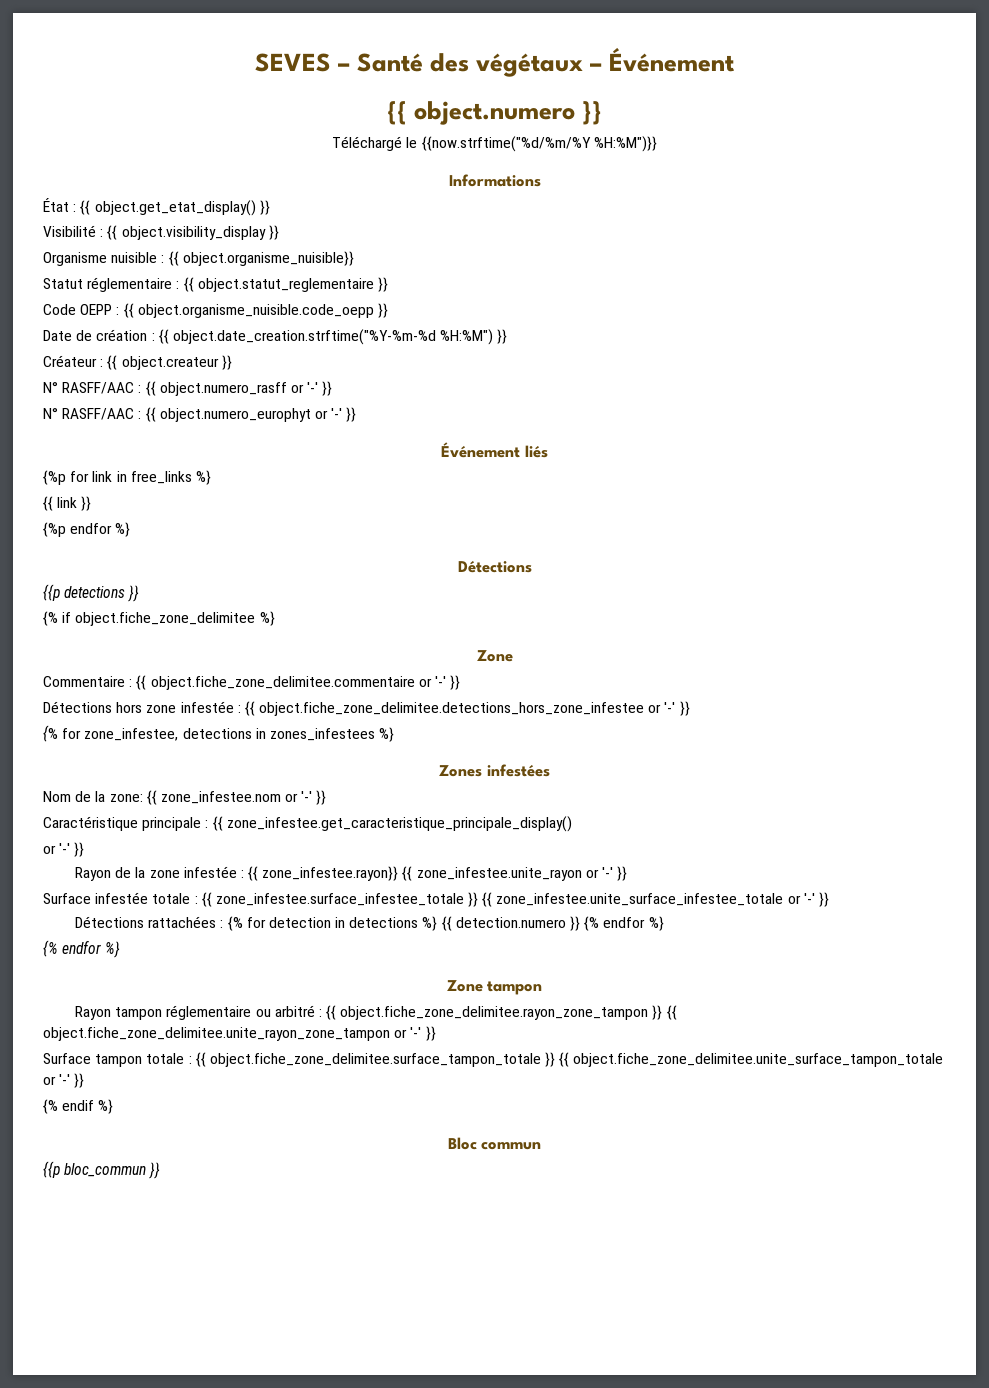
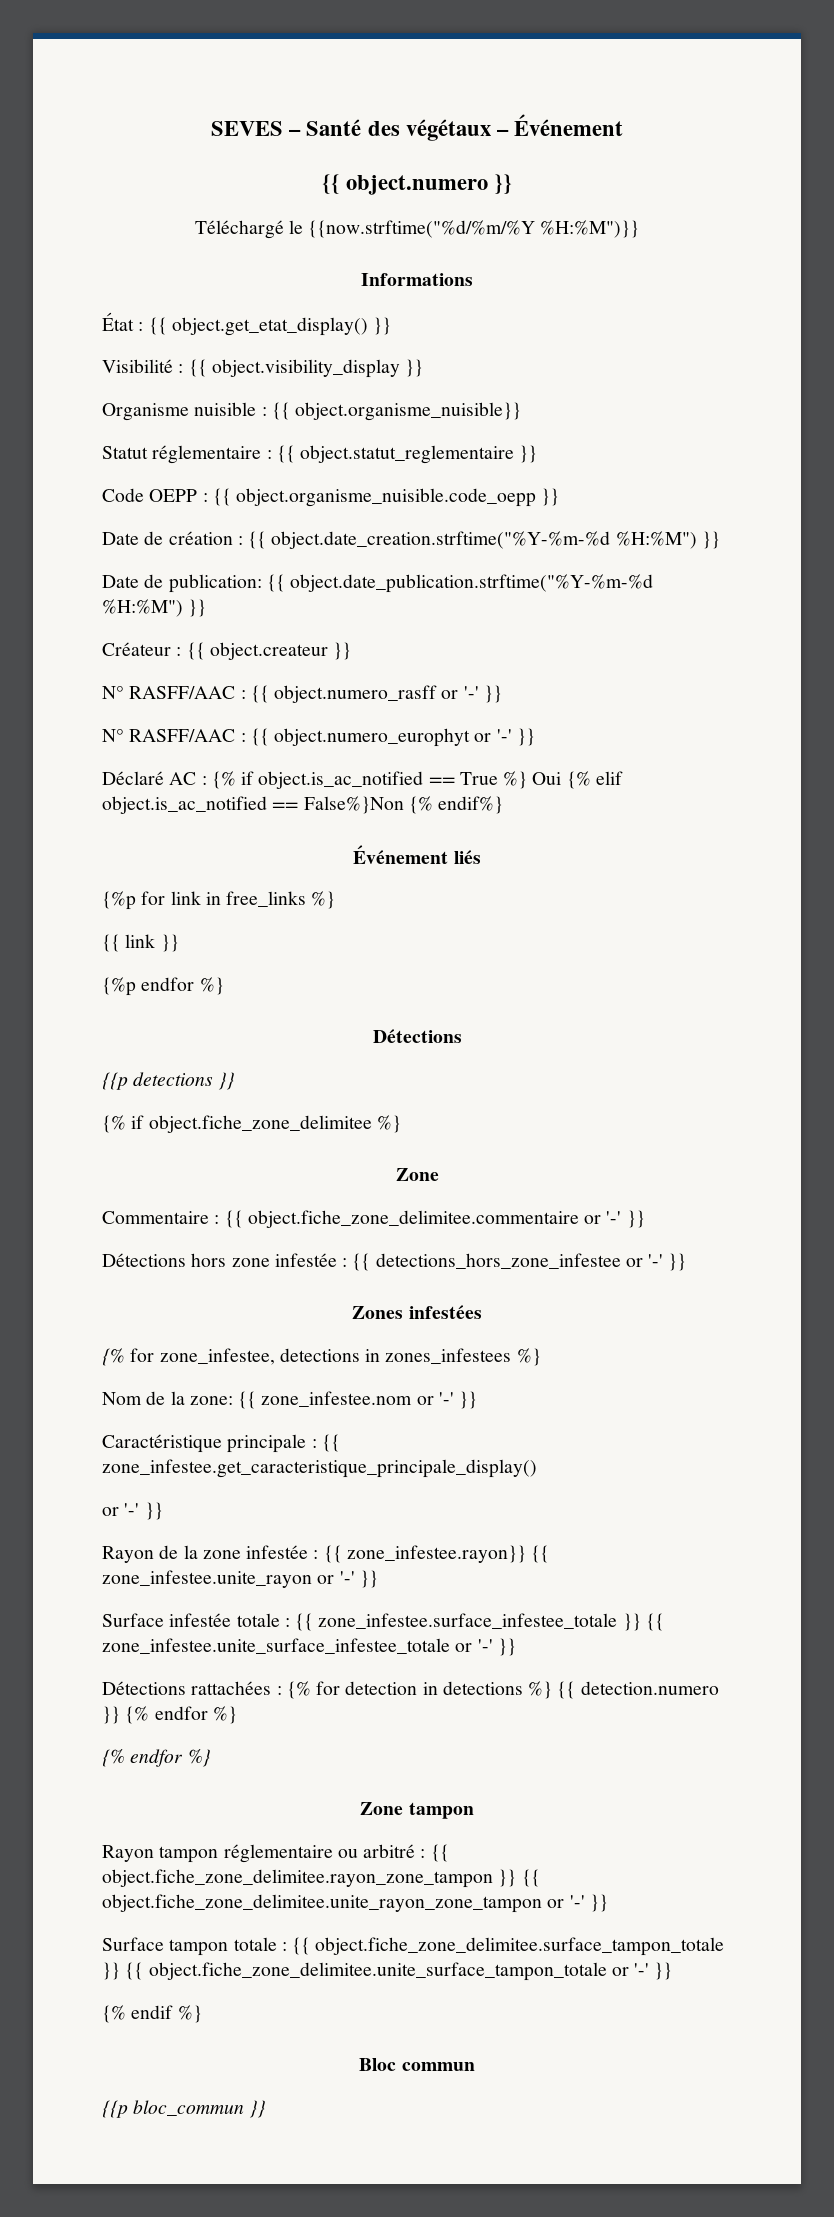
(508, 336) none -> [102,574,654,593] [102,599,207,617] // Date de publication: {{ object.date_publication.strftime("%Y-%m-%d %H:%M") }}
(357, 414) none -> [102,771,623,789] [102,796,504,814] // Déclaré AC : {% if object.is_ac_notified == True %} Oui {% elif object.is_ac_notified == False%}Non {% endif%}
[259,701,690,716] object.fiche_zone_delimitee.detections_hors_zone_infestee or '-' }} -> [375,1253,687,1271] [352,1305,482,1319] detections_hors_zone_infestee or '-' }} // Zones infestées
[439,764,550,777] // Zones infestées -> (541, 1357) none

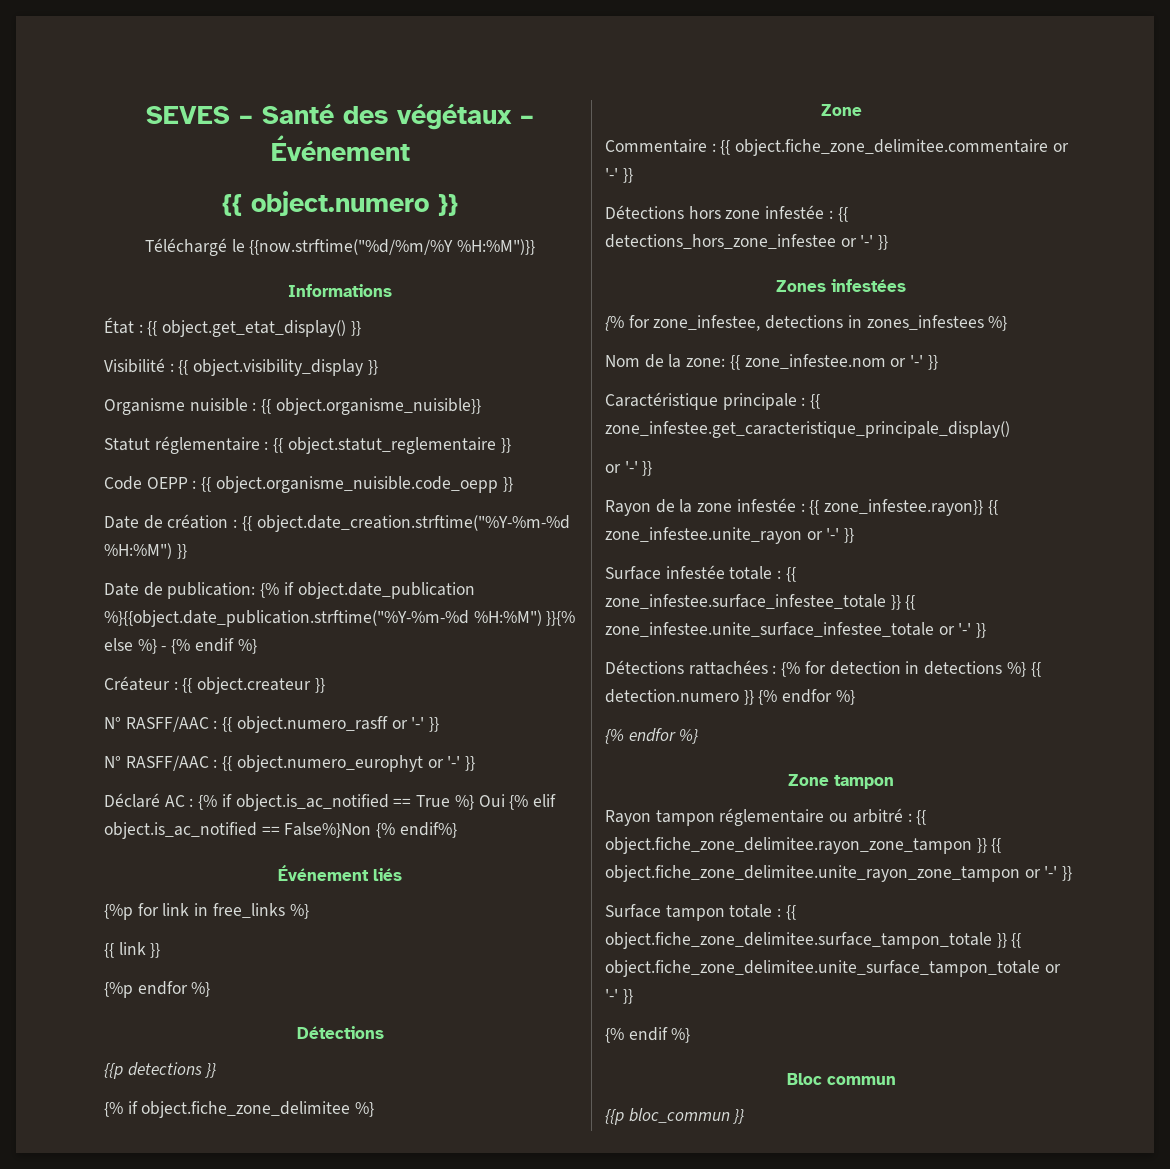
[266,574,654,593] [102,599,207,617] {{ object.date_publication.strftime("%Y-%m-%d %H:%M") }} -> [260,582,475,599] [104,610,576,627] [104,638,257,654] {% if object.date_publication %}{{object.date_publication.strftime("%Y-%m-%d %H:%M") }}{% else %} - {% endif %}

